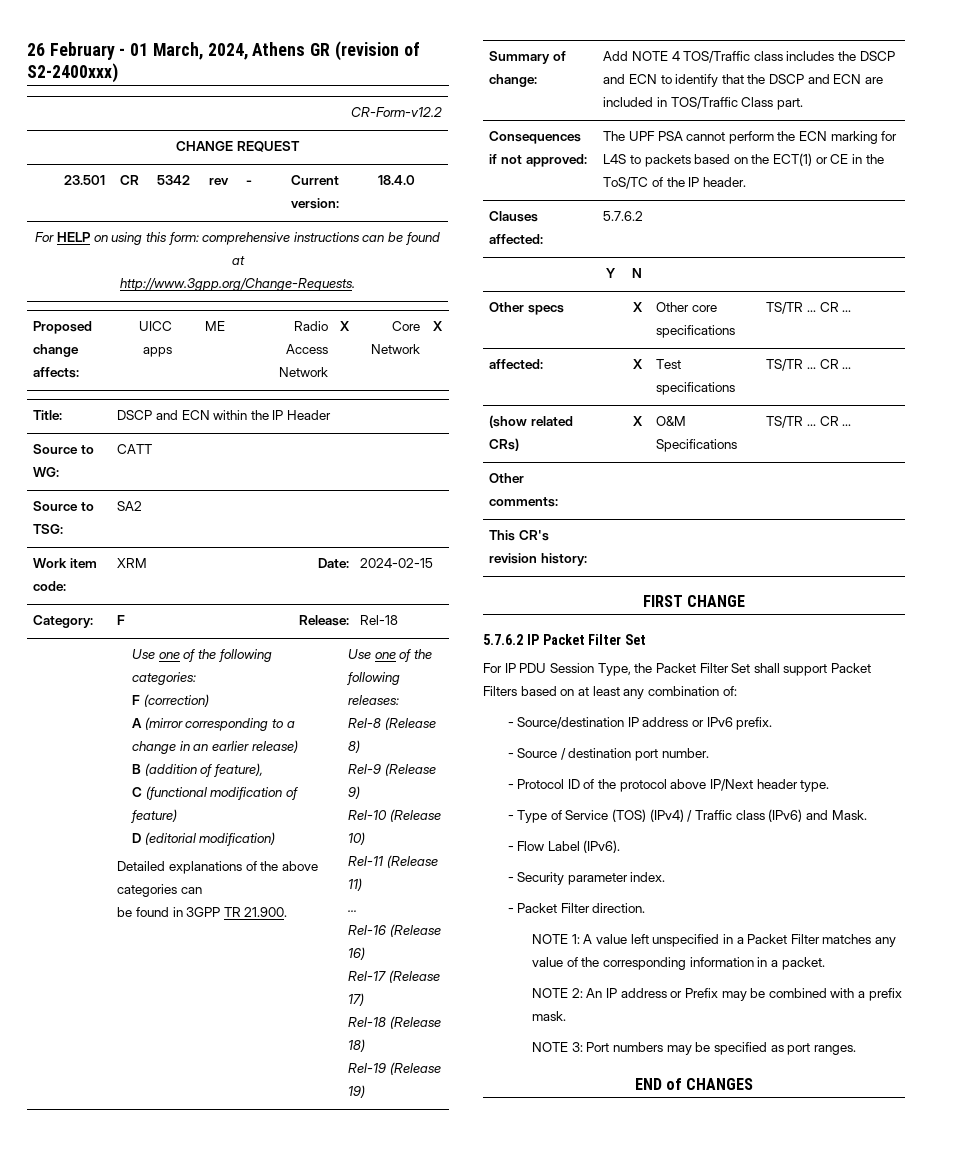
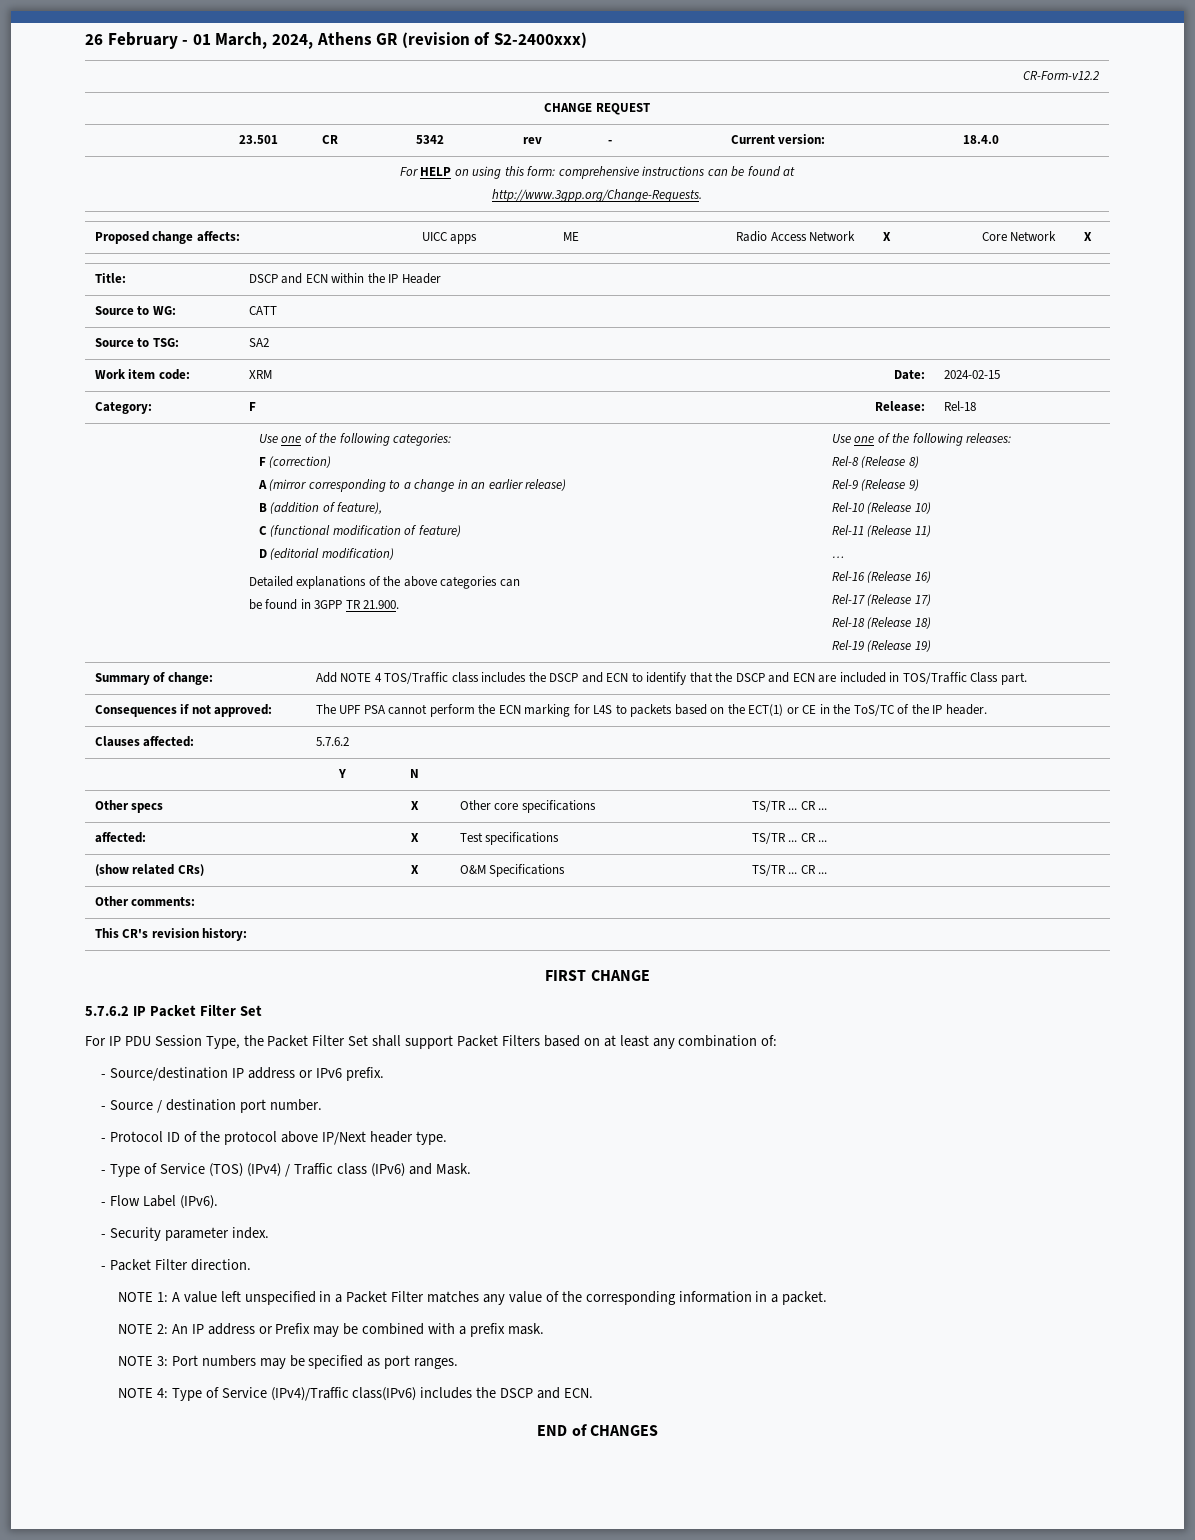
(856, 1050) none -> [117,1387,594,1401] // NOTE 4: Type of Service (IPv4)/Traffic class(IPv6) includes the DSCP and ECN.

